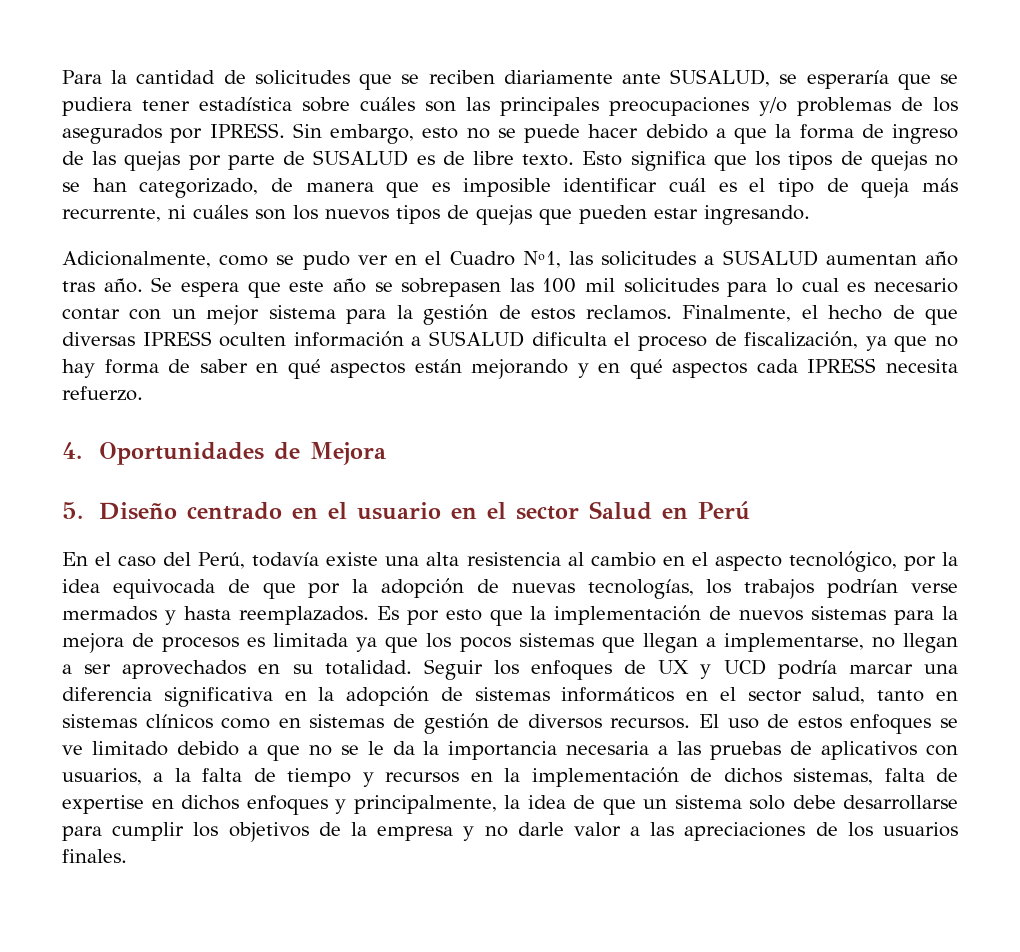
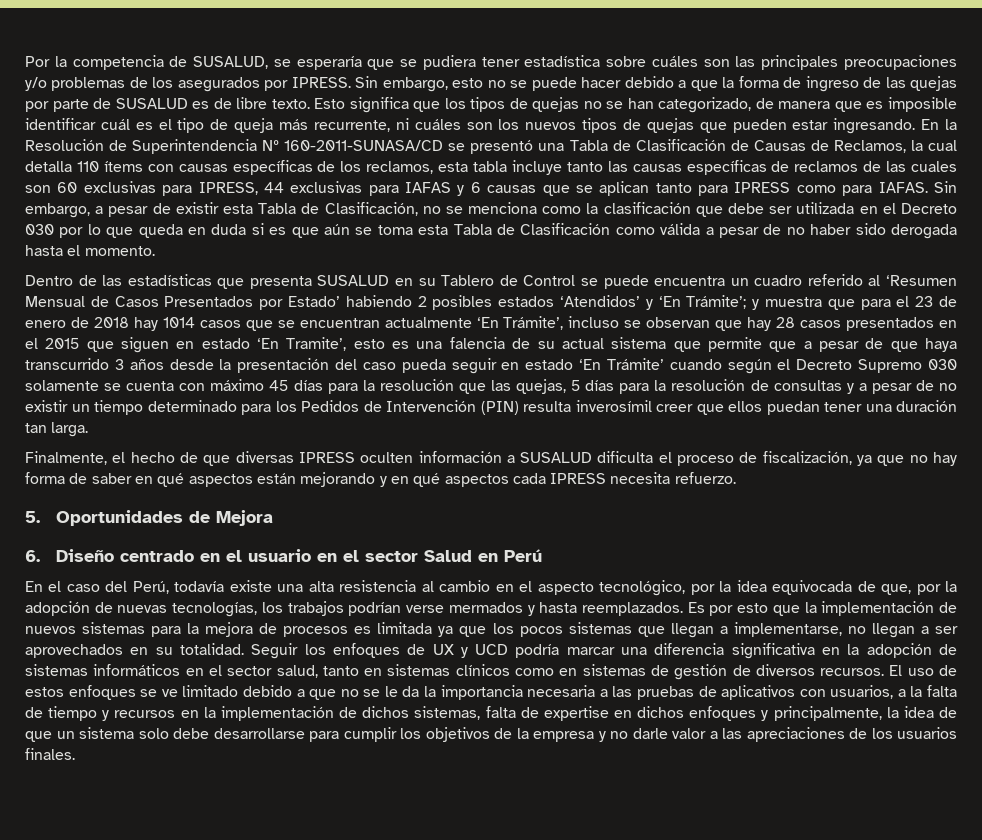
[62,70,661,90] Para la cantidad de solicitudes que se reciben diariamente ante -> [25,55,188,70] Por la competencia de
[62,250,958,270] [62,277,958,298] [62,304,672,325] // Adicionalmente, como se pudo ver en el Cuadro Nº1, las solicitudes a SUSALUD aumentan año tras año. Se espera que este año se sobrepasen las 100 mil solicitudes para lo cual es necesario contar con un mejor sistema para la gestión de estos reclamos. -> [921,119,958,130] [25,139,957,154] [25,160,957,175] [25,181,958,196] [25,202,957,218] [25,223,957,239] [25,245,155,256] [25,274,957,289] [25,295,957,310] [25,316,958,331] [25,337,957,353] [25,358,958,374] [25,379,958,394] [25,400,957,415] [25,422,89,437] En la Resolución de Superintendencia Nº 160-2011-SUNASA/CD se presentó una Tabla de Clasificación de Causas de Reclamos, la cual detalla 110 ítems con causas específicas de los reclamos, esta tabla incluye tanto las causas específicas de reclamos de las cuales son 60 exclusivas para IPRESS, 44 exclusivas para IAFAS y 6 causas que se aplican tanto para IPRESS como para IAFAS. Sin embargo, a pesar de existir esta Tabla de Clasificación, no se menciona como la clasificación que debe ser utilizada en el Decreto 030 por lo que queda en duda si es que aún se toma esta Tabla de Clasificación como válida a pesar de no haber sido derogada hasta el momento. // Dentro de las estadísticas que presenta SUSALUD en su Tablero de Control se puede encuentra un cuadro referido al ‘Resumen Mensual de Casos Presentados por Estado’ habiendo 2 posibles estados ‘Atendidos’ y ‘En Trámite’; y muestra que para el 23 de enero de 2018 hay 1014 casos que se encuentran actualmente ‘En Trámite’, incluso se observan que hay 28 casos presentados en el 2015 que siguen en estado ‘En Tramite’, esto es una falencia de su actual sistema que permite que a pesar de que haya transcurrido 3 años desde la presentación del caso pueda seguir en estado ‘En Trámite’ cuando según el Decreto Supremo 030 solamente se cuenta con máximo 45 días para la resolución que las quejas, 5 días para la resolución de consultas y a pesar de no existir un tiempo determinado para los Pedidos de Intervención (PIN) resulta inverosímil creer que ellos puedan tener una duración tan larga. //
[62,442,82,459] 4. -> [25,511,40,523] 5.
[62,502,83,519] 5. -> [25,550,40,562] 6.
[262,582,296,599] que -> [881,584,912,595] que,

